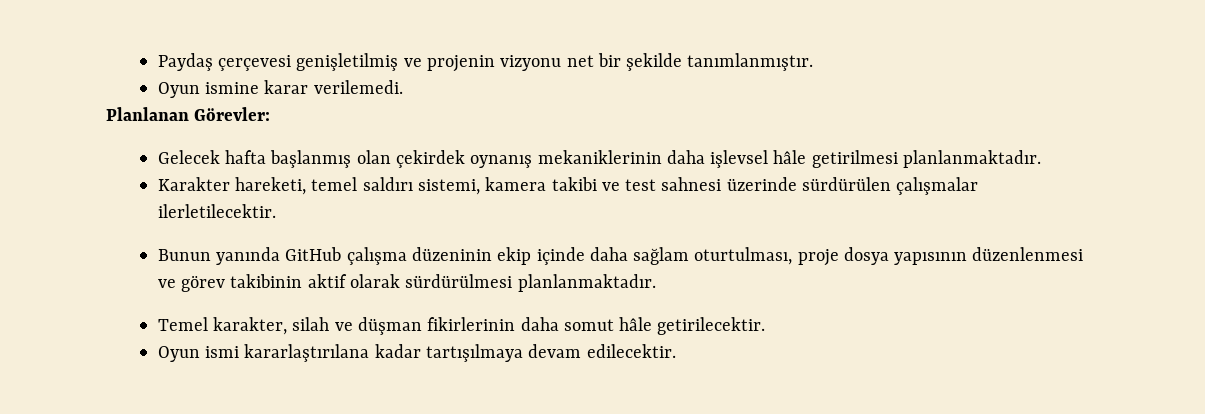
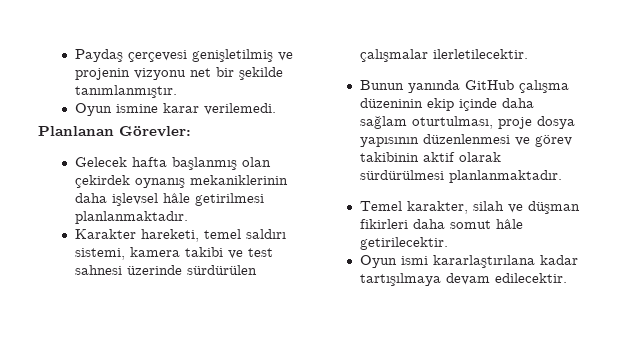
[427,317,516,331] fikirlerinin -> [359,219,408,229] fikirleri

